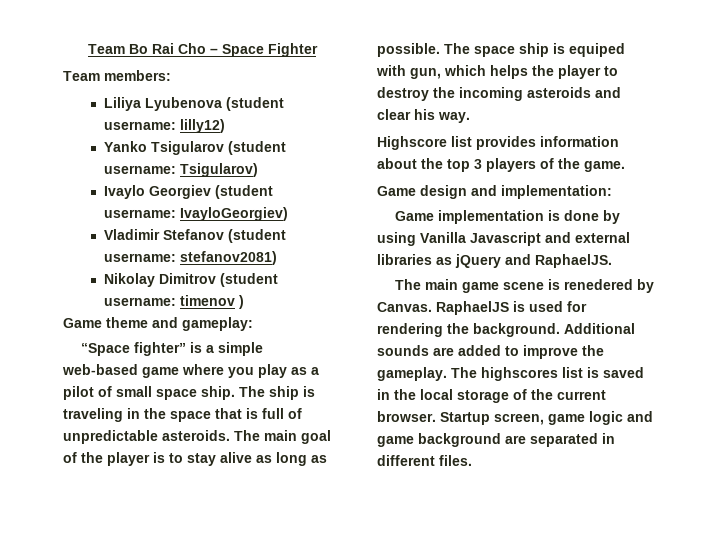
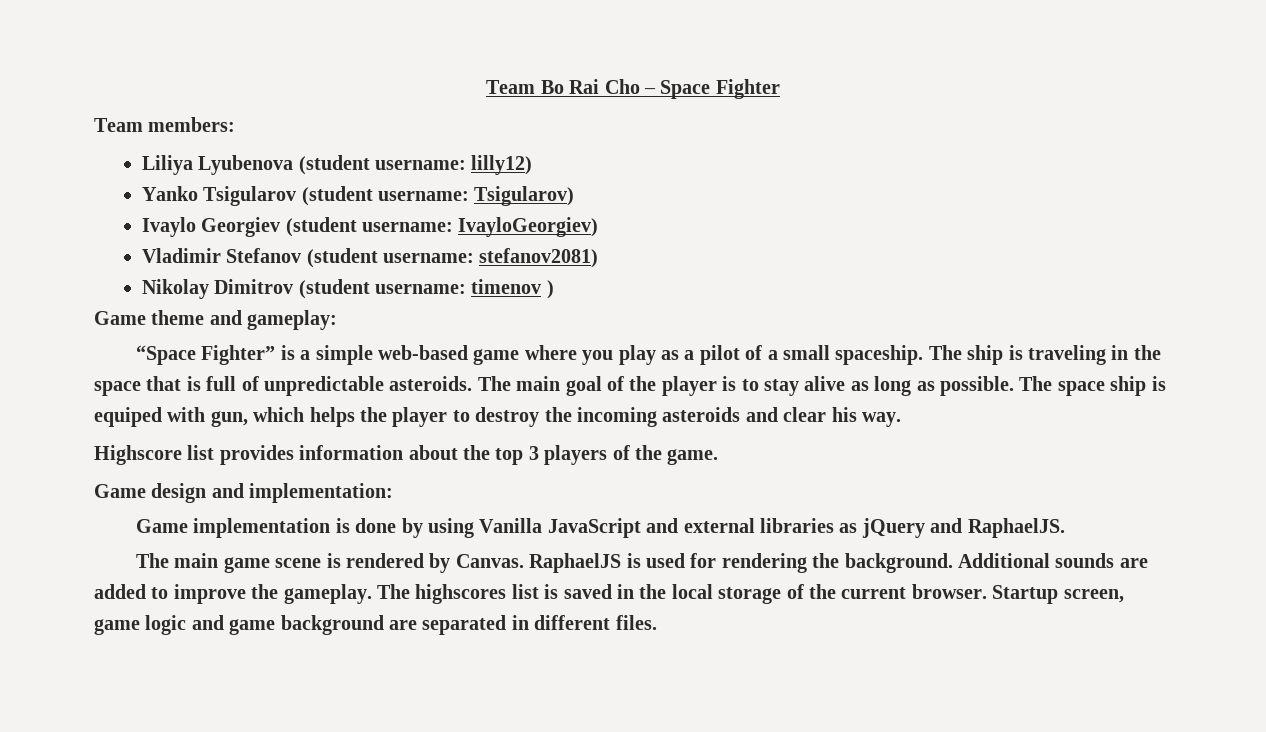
[134,342,187,356] fighter” -> [201,345,276,365] Fighter”
[116,386,235,400] small space ship. -> [767,345,924,365] a small spaceship.
[470,232,541,246] Javascript -> [547,518,641,538] JavaScript
[564,279,634,290] renedered -> [346,553,425,568] rendered

